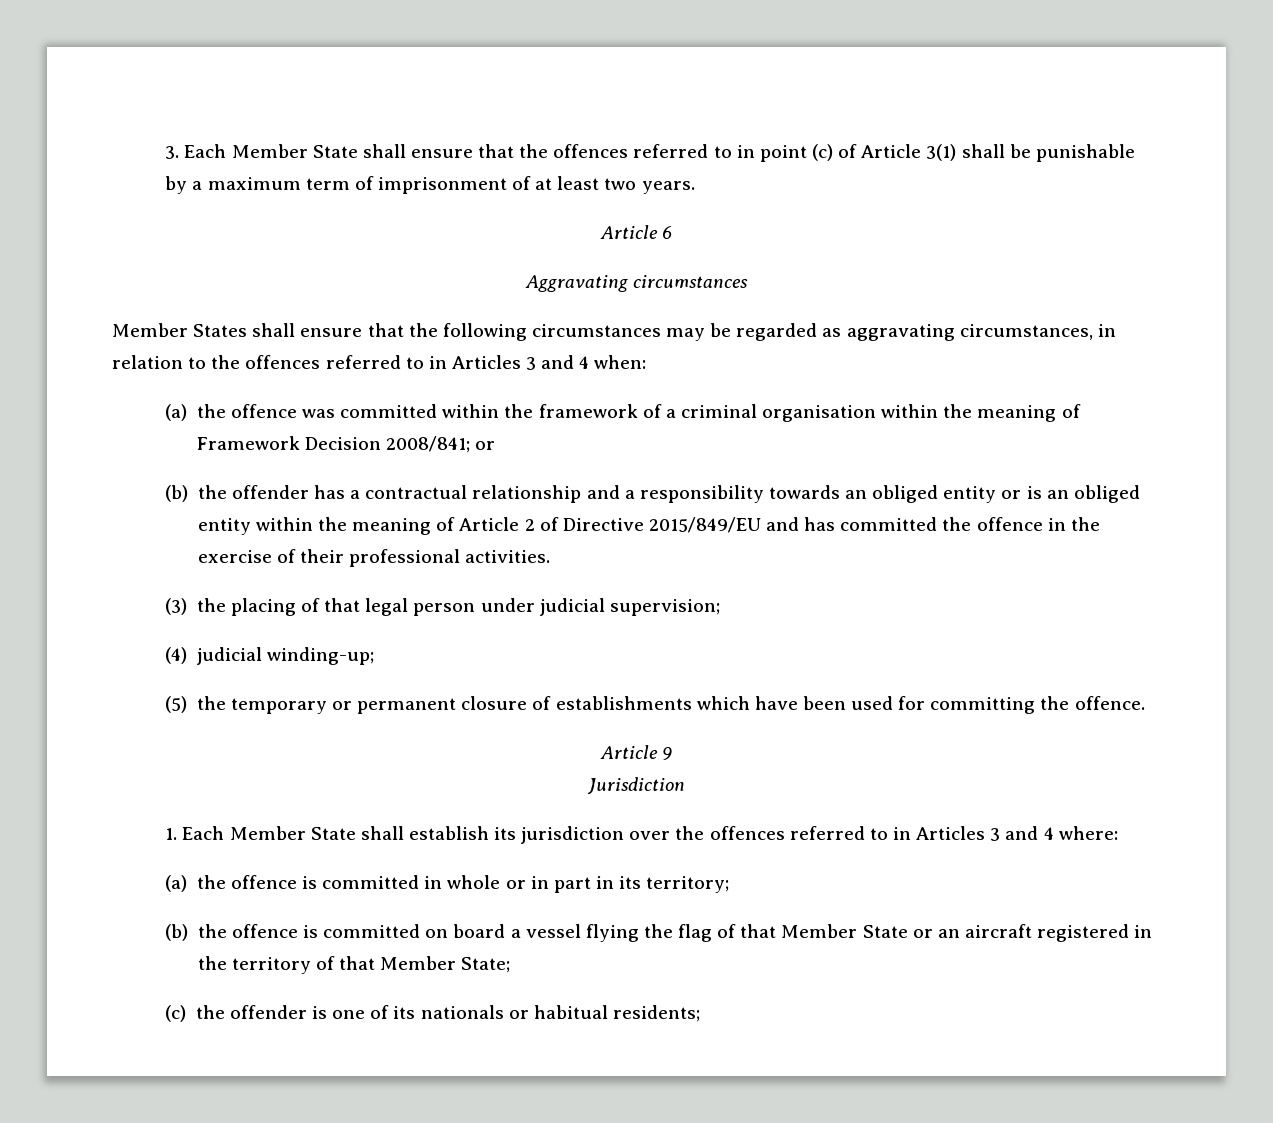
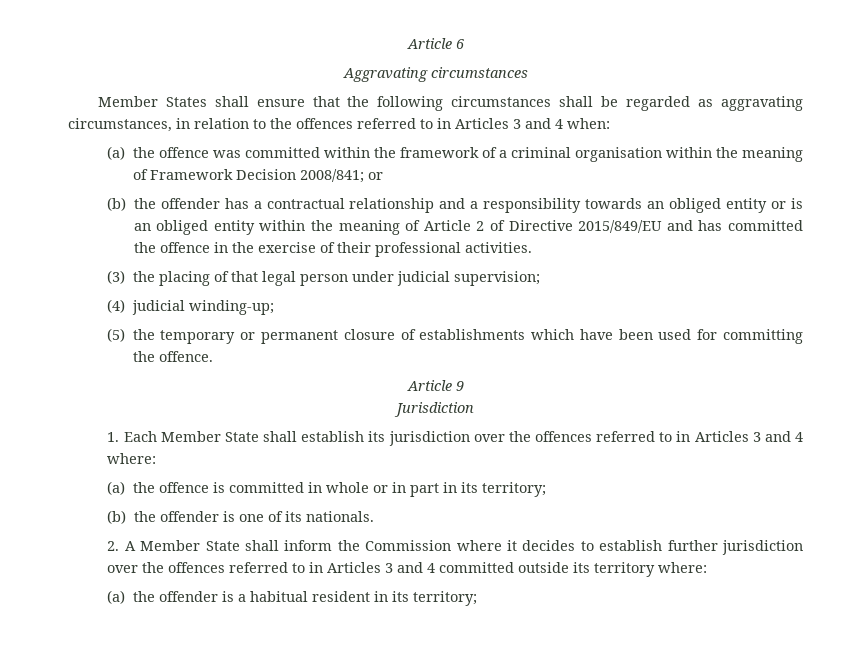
[165,144,1135,162] [165,176,695,194] 3. Each Member State shall ensure that the offences referred to in point (c) of Article 3(1) shall be punishable by a maximum term of imprisonment of at least two years. // -> (406, 43) none
[666,328,706,341] may -> [559,96,594,107] shall
[231,924,1153,942] [197,956,511,974] [165,1005,700,1022] offence is committed on board a vessel flying the flag of that Member State or an aircraft registered in the territory of that Member State; // (c) the offender is one of its nationals or habitual residents; -> [159,511,374,522] [107,540,803,555] [107,562,708,577] [107,590,477,606] offender is one of its nationals. // 2. A Member State shall inform the Commission where it decides to establish further jurisdiction over the offences referred to in Articles 3 and 4 committed outside its territory where: // (a) the offender is a habitual resident in its territory;

